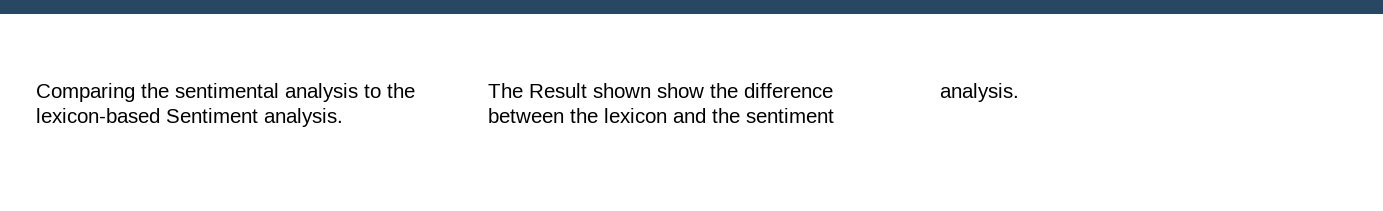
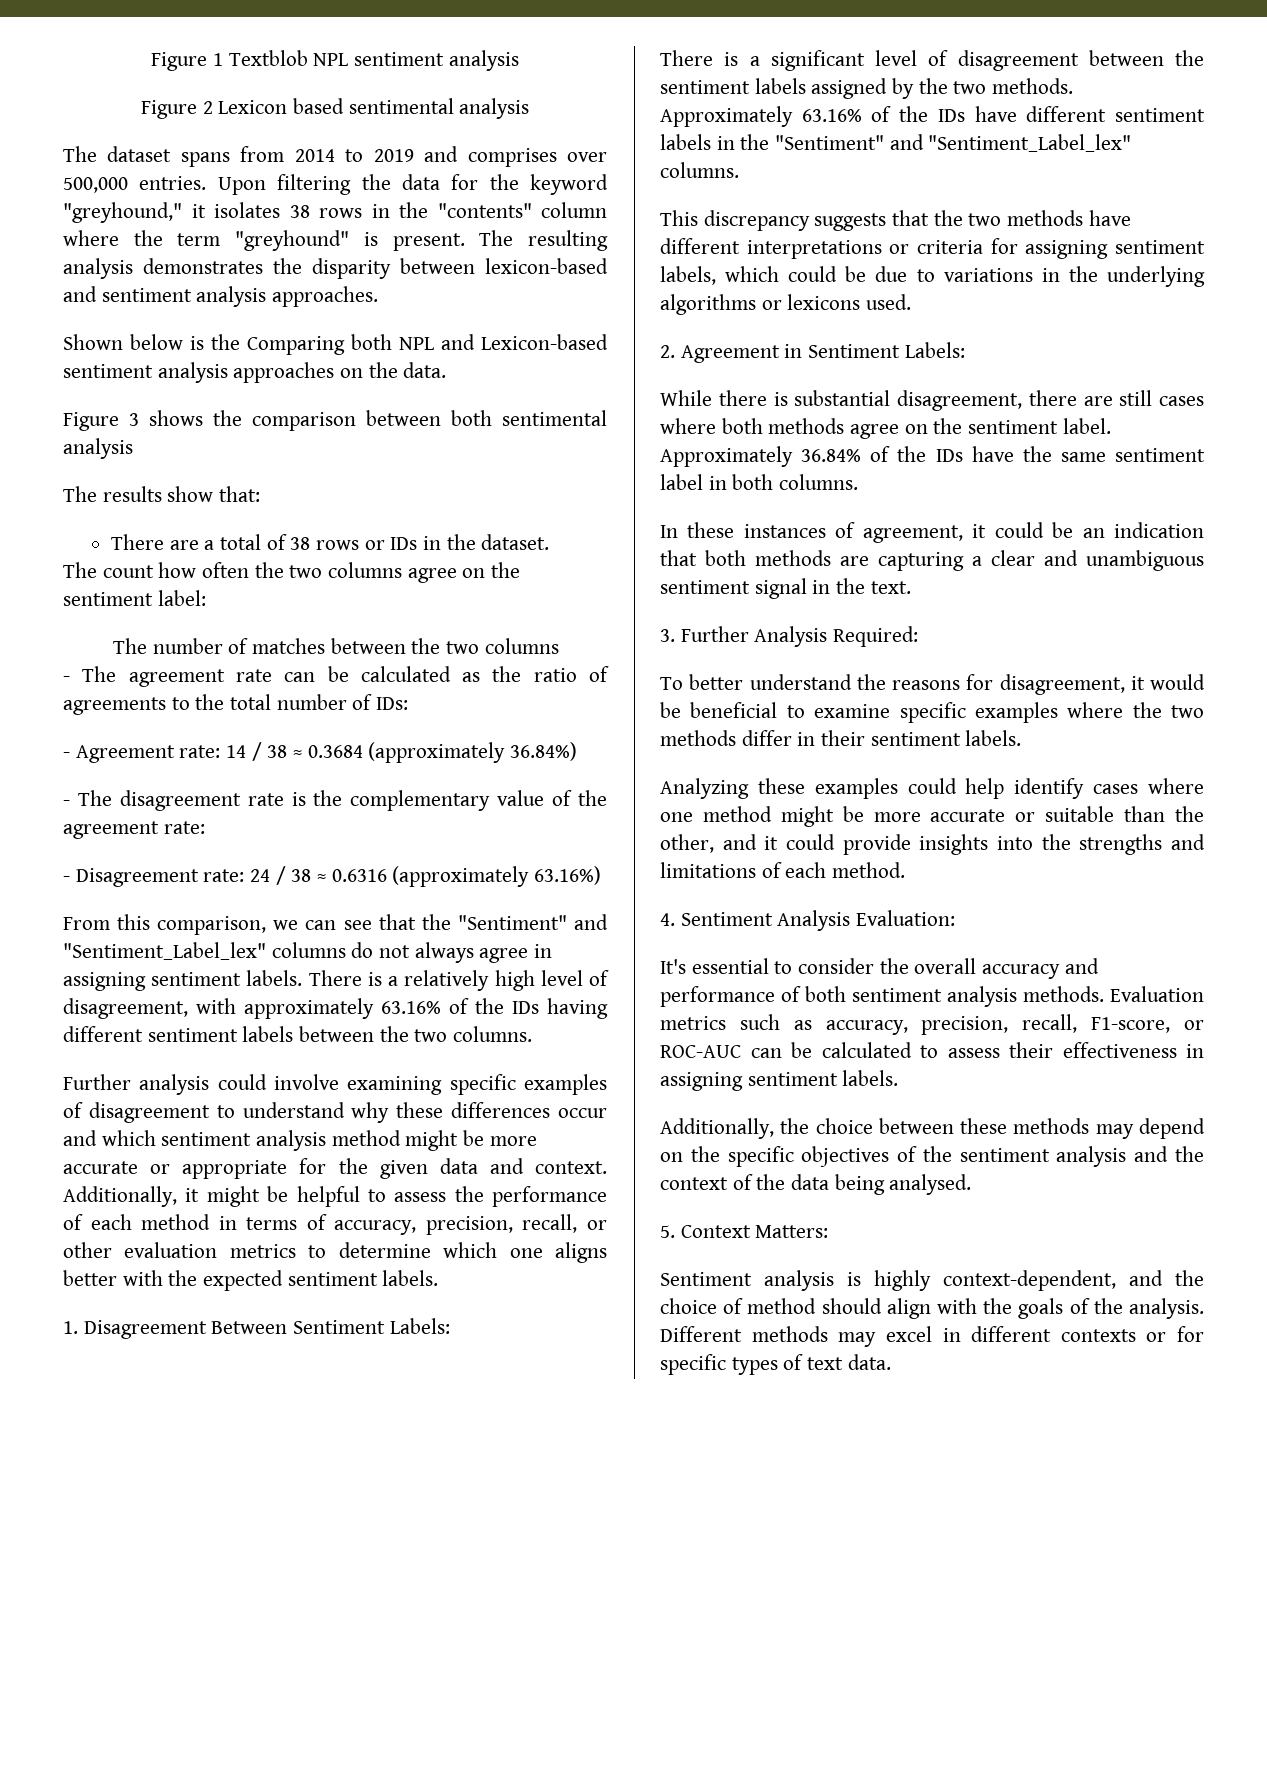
[36,83,415,102] [36,108,343,127] [488,83,833,98] [488,108,834,123] [940,83,1019,102] Comparing the sentimental analysis to the lexicon-based Sentiment analysis. // The Result shown show the difference between the lexicon and the sentiment analysis. -> [151,50,519,71] [140,98,530,119] [63,146,607,167] [63,174,608,195] [63,202,607,223] [63,230,608,251] [63,258,608,279] [63,286,379,307] [63,334,608,355] [63,362,447,383] [63,410,607,431] [63,438,133,459] [63,486,261,502] [111,534,550,550] [63,562,521,583] [63,590,206,606] [112,638,559,654] [63,666,609,687] [63,694,409,715] [63,742,578,763] [63,790,608,811] [63,821,205,839] [63,866,602,887] [63,914,608,935] [63,942,553,963] [63,970,609,991] [63,998,608,1019] [63,1026,533,1042] [63,1074,607,1095] [63,1102,607,1123] [63,1130,537,1151] [63,1158,607,1179] [63,1186,607,1207] [63,1214,607,1235] [63,1242,607,1263] [63,1270,439,1291] [63,1318,450,1339] [660,50,1204,71] [660,78,1074,99] [660,106,1205,127] [660,134,1132,152] [660,162,739,178] [660,210,1131,231] [660,238,1205,259] [660,266,1205,287] [660,294,912,315] [660,342,965,363] [660,390,1204,411] [660,418,1111,439] [660,446,1205,467] [660,474,859,490] [660,522,1204,543] [660,550,1204,571] [660,578,911,599] [660,626,919,647] [660,674,1205,695] [660,702,1204,723] [660,730,1022,746] [660,778,1204,799] [660,806,1204,827] [660,834,1205,855] [660,862,906,878] [660,910,956,931] [660,958,1099,979] [660,986,1204,1007] [660,1014,1204,1035] [660,1042,1204,1058] [660,1070,899,1091] [660,1118,1205,1139] [660,1146,1204,1167] [660,1174,972,1195] [660,1225,829,1238] [660,1270,1204,1291] [660,1298,1204,1319] [660,1326,1204,1347] [660,1354,891,1375] Figure 1 Textblob NPL sentiment analysis // Figure 2 Lexicon based sentimental analysis // The dataset spans from 2014 to 2019 and comprises over 500,000 entries. Upon filtering the data for the keyword "greyhound," it isolates 38 rows in the "contents" column where the term "greyhound" is present. The resulting analysis demonstrates the disparity between lexicon-based and sentiment analysis approaches. // Shown below is the Comparing both NPL and Lexicon-based sentiment analysis approaches on the data. // Figure 3 shows the comparison between both sentimental analysis // The results show that: // There are a total of 38 rows or IDs in the dataset. // The count how often the two columns agree on the sentiment label: // The number of matches between the two columns // - The agreement rate can be calculated as the ratio of agreements to the total number of IDs: // - Agreement rate: 14 / 38 ≈ 0.3684 (approximately 36.84%) // - The disagreement rate is the complementary value of the agreement rate: // - Disagreement rate: 24 / 38 ≈ 0.6316 (approximately 63.16%) // From this comparison, we can see that the "Sentiment" and "Sentiment_Label_lex" columns do not always agree in assigning sentiment labels. There is a relatively high level of disagreement, with approximately 63.16% of the IDs having different sentiment labels between the two columns. // Further analysis could involve examining specific examples of disagreement to understand why these differences occur and which sentiment analysis method might be more accurate or appropriate for the given data and context. Additionally, it might be helpful to assess the performance of each method in terms of accuracy, precision, recall, or other evaluation metrics to determine which one aligns better with the expected sentiment labels. // 1. Disagreement Between Sentiment Labels: // There is a significant level of disagreement between the sentiment labels assigned by the two methods. Approximately 63.16% of the IDs have different sentiment labels in the "Sentiment" and "Sentiment_Label_lex" columns. // This discrepancy suggests that the two methods have different interpretations or criteria for assigning sentiment labels, which could be due to variations in the underlying algorithms or lexicons used. // 2. Agreement in Sentiment Labels: // While there is substantial disagreement, there are still cases where both methods agree on the sentiment label. Approximately 36.84% of the IDs have the same sentiment label in both columns. // In these instances of agreement, it could be an indication that both methods are capturing a clear and unambiguous sentiment signal in the text. // 3. Further Analysis Required: // To better understand the reasons for disagreement, it would be beneficial to examine specific examples where the two methods differ in their sentiment labels. // Analyzing these examples could help identify cases where one method might be more accurate or suitable than the other, and it could provide insights into the strengths and limitations of each method. // 4. Sentiment Analysis Evaluation: // It's essential to consider the overall accuracy and performance of both sentiment analysis methods. Evaluation metrics such as accuracy, precision, recall, F1-score, or ROC-AUC can be calculated to assess their effectiveness in assigning sentiment labels. // Additionally, the choice between these methods may depend on the specific objectives of the sentiment analysis and the context of the data being analysed. // 5. Context Matters: // Sentiment analysis is highly context-dependent, and the choice of method should align with the goals of the analysis. Different methods may excel in different contexts or for specific types of text data.

